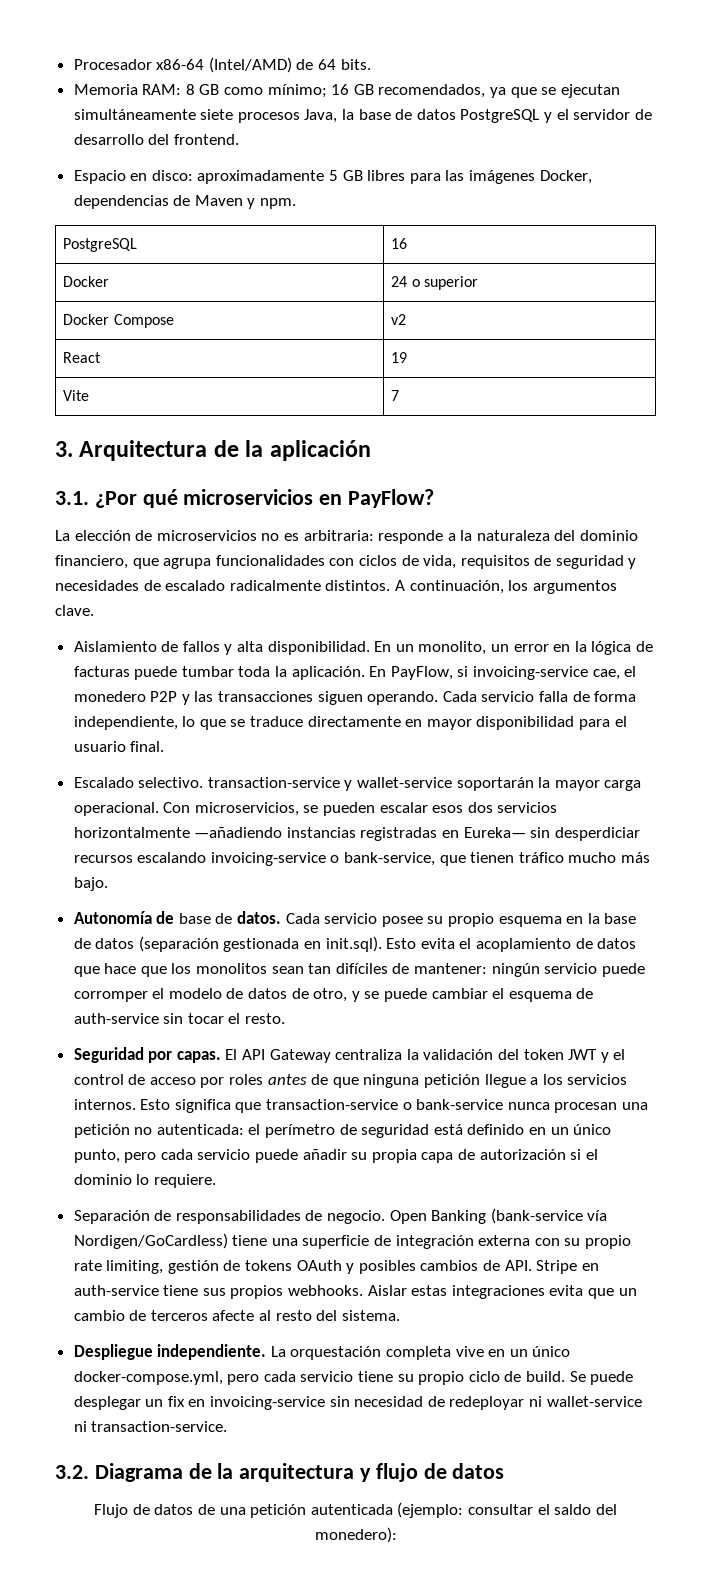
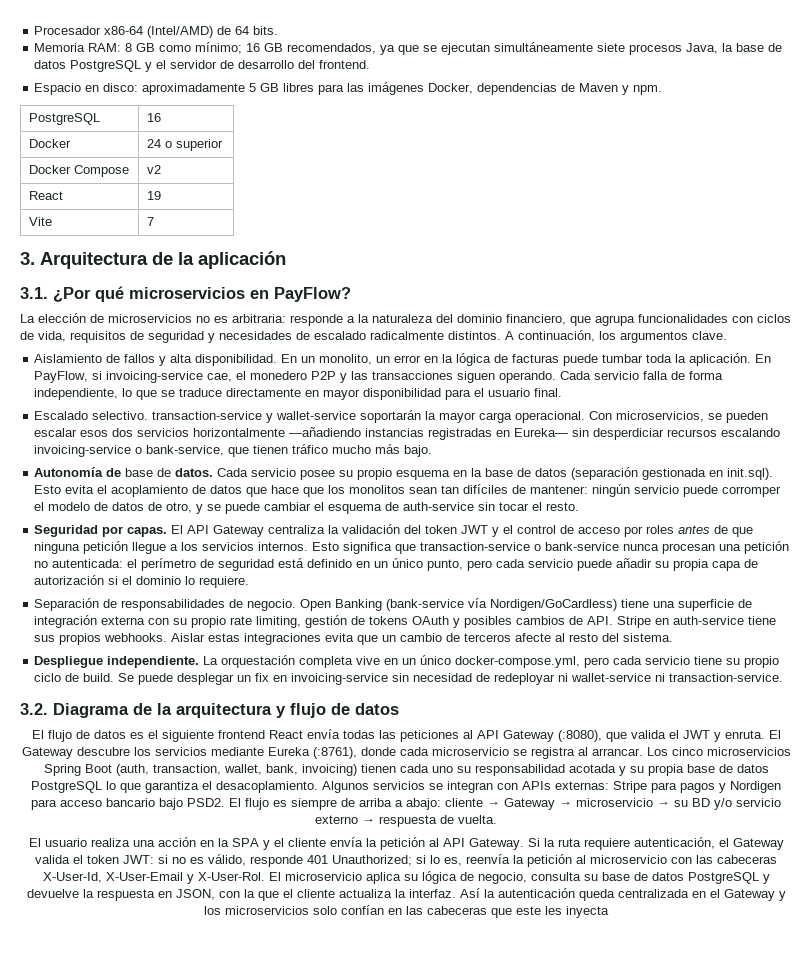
[94,1502,617,1518] [314,1527,397,1543] Flujo de datos de una petición autenticada (ejemplo: consultar el saldo del monedero): -> [31,729,781,742] [21,747,791,759] [43,764,769,776] [31,781,781,793] [31,798,781,810] [315,815,497,827] [28,837,784,850] [35,854,777,867] [42,871,770,884] [26,888,786,901] [204,905,609,918] El flujo de datos es el siguiente frontend React envía todas las peticiones al API Gateway (:8080), que valida el JWT y enruta. El Gateway descubre los servicios mediante Eureka (:8761), donde cada microservicio se registra al arrancar. Los cinco microservicios Spring Boot (auth, transaction, wallet, bank, invoicing) tienen cada uno su responsabilidad acotada y su propia base de datos PostgreSQL lo que garantiza el desacoplamiento. Algunos servicios se integran con APIs externas: Stripe para pagos y Nordigen para acceso bancario bajo PSD2. El flujo es siempre de arriba a abajo: cliente → Gateway → microservicio → su BD y/o servicio externo → respuesta de vuelta. // El usuario realiza una acción en la SPA y el cliente envía la petición al API Gateway. Si la ruta requiere autenticación, el Gateway valida el token JWT: si no es válido, responde 401 Unauthorized; si lo es, reenvía la petición al microservicio con las cabeceras X-User-Id, X-User-Email y X-User-Rol. El microservicio aplica su lógica de negocio, consulta su base de datos PostgreSQL y devuelve la respuesta en JSON, con la que el cliente actualiza la interfaz. Así la autenticación queda centralizada en el Gateway y los microservicios solo confían en las cabeceras que este les inyecta

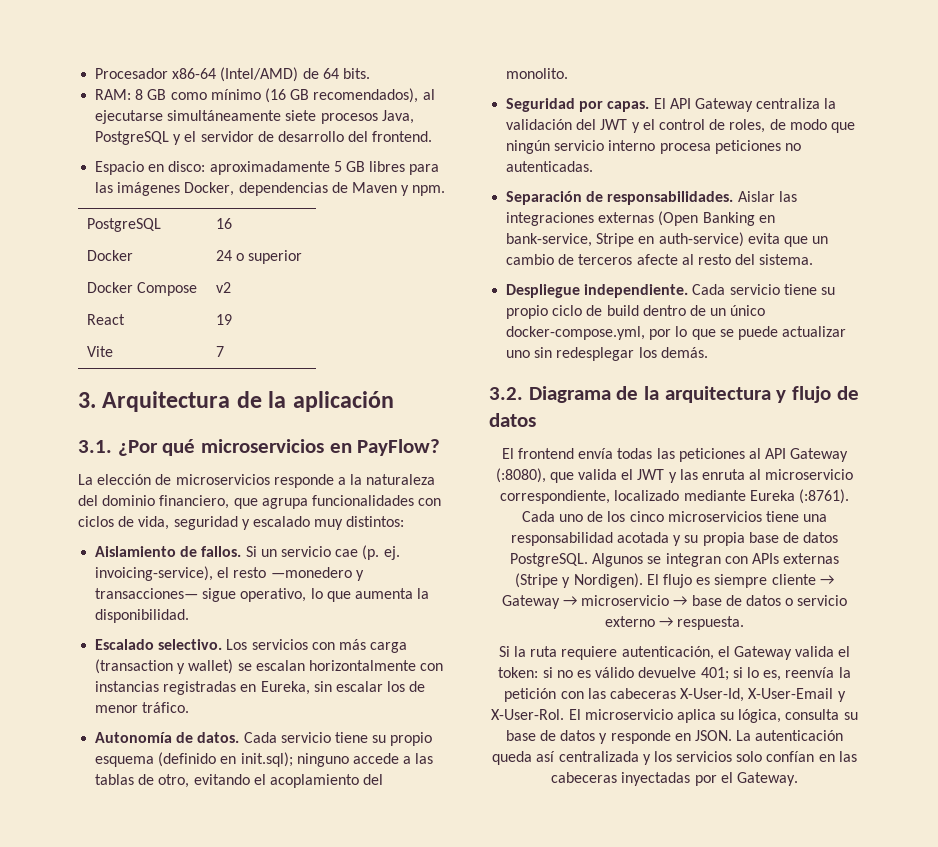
[34,43,86,52] Memoria -> (370, 73) none
[195,42,783,55] [34,60,67,69] mínimo; 16 GB recomendados, ya que se ejecutan simultáneamente siete procesos Java, la base de datos -> [210,88,435,103] [95,110,414,124] mínimo (16 GB recomendados), al ejecutarse simultáneamente siete procesos Java,
[196,314,286,323] no es arbitraria: -> (270, 479) none
[70,330,727,343] [34,353,772,366] [34,371,724,383] [34,388,563,400] [34,410,769,423] [34,427,781,440] [34,444,433,457] requisitos de seguridad y necesidades de escalado radicalmente distintos. A continuación, los argumentos clave. // Aislamiento de fallos y alta disponibilidad. En un monolito, un error en la lógica de facturas puede tumbar toda la aplicación. En PayFlow, si invoicing-service cae, el monedero P2P y las transacciones siguen operando. Cada servicio falla de forma independiente, lo que se traduce directamente en mayor disponibilidad para el usuario final. // Escalado selectivo. transaction-service y wallet-service soportarán la mayor carga operacional. Con microservicios, se pueden escalar esos dos servicios horizontalmente —añadiendo instancias registradas en Eureka— sin desperdiciar recursos escalando invoicing-service o bank-service, que tienen tráfico mucho más bajo. -> [173,516,405,530] [95,545,400,560] [95,566,364,581] [95,588,430,602] [95,609,190,623] [95,639,408,653] [95,659,444,674] [95,681,426,695] [95,702,190,713] seguridad y escalado muy distintos: // Aislamiento de fallos. Si un servicio cae (p. ej. invoicing-service), el resto —monedero y transacciones— sigue operativo, lo que aumenta la disponibilidad. // Escalado selectivo. Los servicios con más carga (transaction y wallet) se escalan horizontalmente con instancias registradas en Eureka, sin escalar los de menor tráfico.
[125,468,172,477] base de -> (194, 737) none
[300,470,336,480] posee -> [334,732,368,743] tiene
[453,467,774,480] [34,484,782,497] [34,502,580,514] en la base de datos (separación gestionada en init.sql). Esto evita el acoplamiento de datos que hace que los monolitos sean tan difíciles de mantener: ningún servicio puede corromper el modelo de datos de otro, y se puede cambiar el esquema de auth-service sin tocar el resto. -> [158,752,434,767] [95,774,384,788] [506,68,569,79] (definido en init.sql); ninguno accede a las tablas de otro, evitando el acoplamiento del monolito.
[425,525,458,534] token -> (597, 124) none
[578,525,754,537] [34,541,790,554] [34,558,759,571] [34,575,250,588] [34,598,753,611] [34,615,777,628] [34,633,322,645] acceso por roles antes de que ninguna petición llegue a los servicios internos. Esto significa que transaction-service o bank-service nunca procesan una petición no autenticada: el perímetro de seguridad está definido en un único punto, pero cada servicio puede añadir su propia capa de autorización si el dominio lo requiere. // Separación de responsabilidades de negocio. Open Banking (bank-service vía Nordigen/GoCardless) tiene una superficie de integración externa con su propio rate limiting, gestión de tokens OAuth y posibles cambios de API. Stripe en auth-service tiene sus propios webhooks. Aislar estas integraciones -> [729,119,855,133] [506,140,801,154] [506,161,594,172] [506,191,797,205] [506,211,775,226] [506,232,744,247] roles, de modo que ningún servicio interno procesa peticiones no autenticadas. // Separación de responsabilidades. Aislar las integraciones externas (Open Banking en bank-service, Stripe en auth-service)
[203,655,643,668] La orquestación completa vive en un único docker-compose.yml, pero cada -> [692,284,726,295] Cada
[83,673,784,685] build. Se puede desplegar un fix en invoicing-service sin necesidad de redeployar ni wallet-service ni transaction-service. -> [606,305,766,316] [506,326,847,340] [506,347,708,361] build dentro de un único docker-compose.yml, por lo que se puede actualizar uno sin redesplegar los demás.
[47,730,303,742] flujo de datos es el siguiente frontend React -> [517,448,574,459] frontend
[724,730,781,739] [21,747,791,759] [43,764,471,776] enruta. El Gateway descubre los servicios mediante Eureka (:8761), donde cada microservicio se registra al arrancar. Los cinco microservicios Spring Boot (auth, transaction, wallet, bank, invoicing) tienen cada uno su -> [679,469,854,480] [500,489,849,504] [521,511,828,522] las enruta al microservicio correspondiente, localizado mediante Eureka (:8761). Cada uno de los cinco microservicios tiene una
[31,781,781,793] [31,798,441,810] PostgreSQL lo que garantiza el desacoplamiento. Algunos servicios se integran con APIs externas: Stripe para pagos y Nordigen para acceso bancario bajo PSD2. El flujo es siempre de arriba a abajo: -> [509,553,840,567] [515,573,768,588] PostgreSQL. Algunos se integran con APIs externas (Stripe y Nordigen). El flujo es siempre
[674,798,781,810] [315,815,497,827] [28,837,524,850] su BD y/o servicio externo → respuesta de vuelta. // El usuario realiza una acción en la SPA y el cliente envía la petición al API Gateway. -> [691,595,848,606] [604,616,745,630] base de datos o servicio externo → respuesta. //
[87,855,154,864] token JWT: -> [498,667,539,678] token:
[208,854,412,867] válido, responde 401 Unauthorized; -> [595,667,729,681] válido devuelve 401;
[576,855,667,864] al microservicio -> (557, 695) none
[421,871,527,884] lógica de negocio, -> [738,709,782,723] lógica,
[687,872,770,884] [26,888,775,901] PostgreSQL y devuelve la respuesta en JSON, con la que el cliente actualiza la interfaz. Así la autenticación queda centralizada en el Gateway -> [599,730,844,744] [492,751,639,765] y responde en JSON. La autenticación queda así centralizada
[225,906,309,915] microservicios -> [676,751,733,762] servicios
[491,906,609,918] que este les inyecta -> [621,772,798,786] inyectadas por el Gateway.

